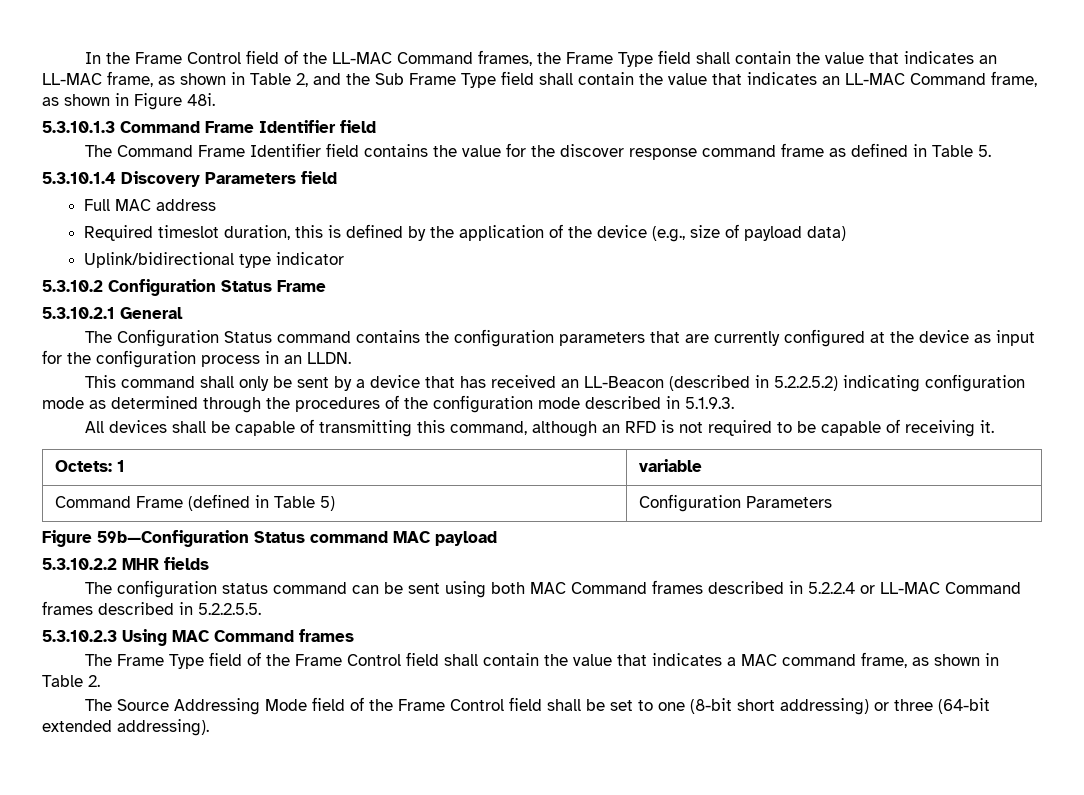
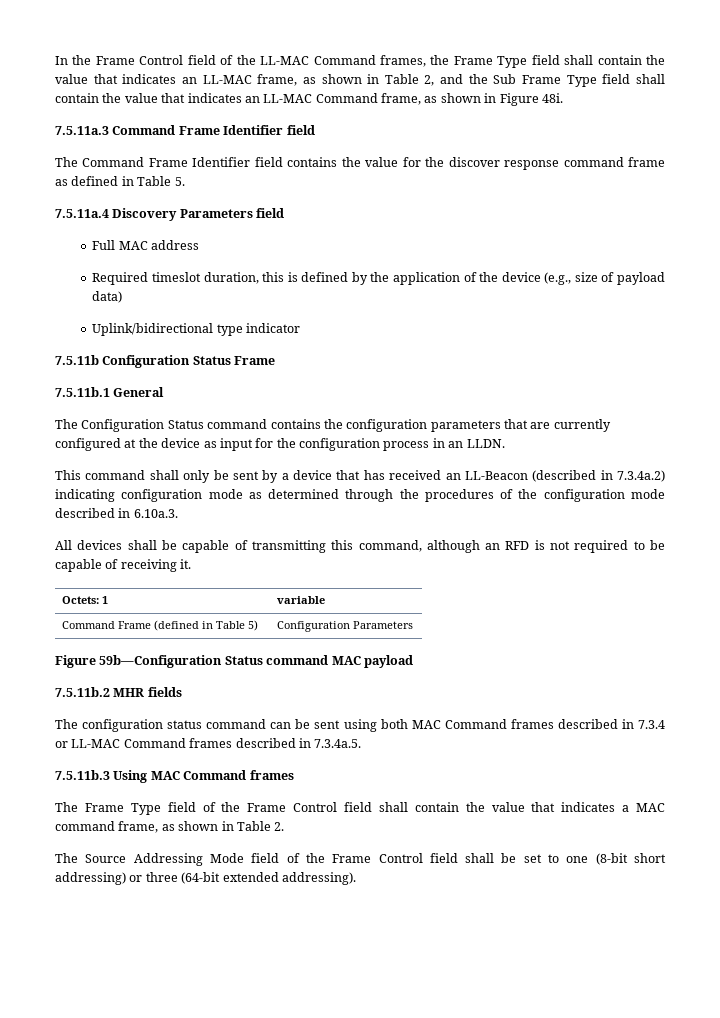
[42,121,115,133] 5.3.10.1.3 -> [55,126,109,135] 7.5.11a.3
[42,172,116,184] 5.3.10.1.4 -> [55,209,109,218] 7.5.11a.4
[42,280,103,292] 5.3.10.2 -> [55,355,99,365] 7.5.11b
[42,307,115,319] 5.3.10.2.1 -> [55,387,110,397] 7.5.11b.1
[774,376,839,391] 5.2.2.5.2) -> [617,470,665,482] 7.3.4a.2)
[685,397,734,409] 5.1.9.3. -> [133,509,178,518] 6.10a.3.
[42,558,117,570] 5.3.10.2.2 -> [55,687,110,697] 7.5.11b.2
[808,582,856,594] 5.2.2.4 -> [637,720,665,729] 7.3.4
[198,603,261,615] [42,630,117,642] 5.2.2.5.5. // 5.3.10.2.3 -> [314,739,362,748] [55,770,110,780] 7.3.4a.5. // 7.5.11b.3

